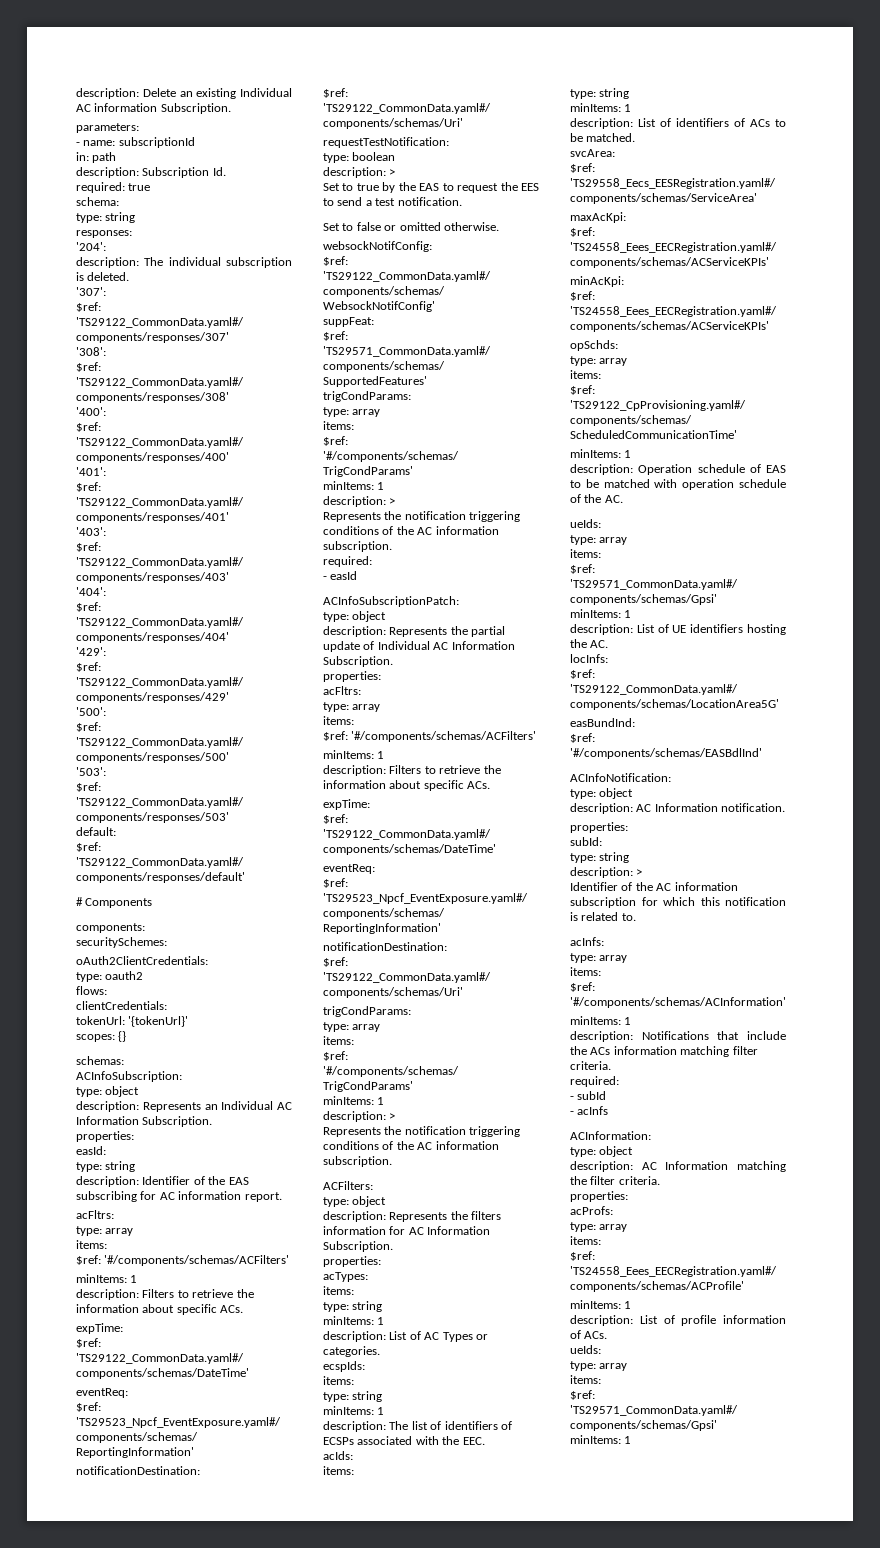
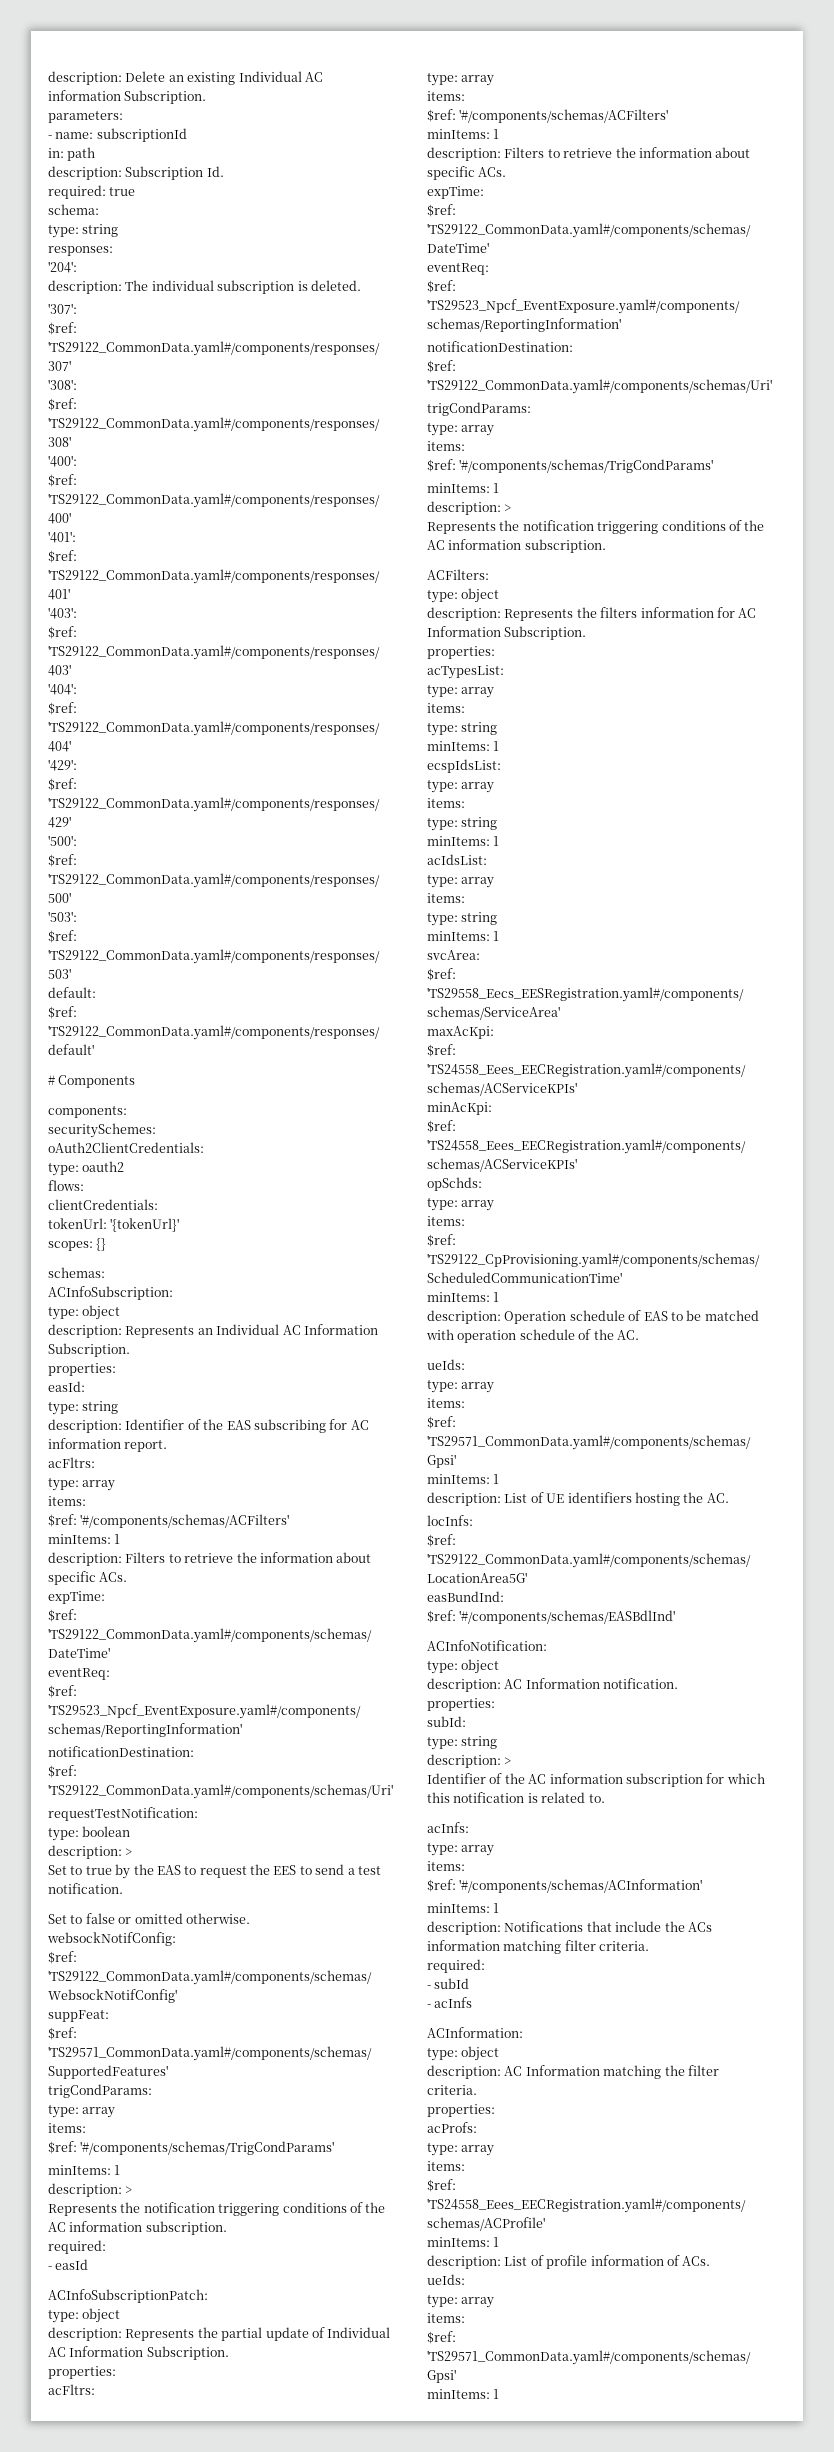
[323,1272,368,1282] [323,1286,354,1295] [323,1301,383,1312] [323,1316,385,1325] [323,1331,488,1342] [323,1346,380,1357] [323,1361,365,1372] [323,1376,354,1385] [323,1391,383,1402] [323,1406,385,1415] [323,1421,512,1432] [323,1436,485,1445] [323,1451,353,1460] [323,1466,354,1475] [570,88,630,99] [570,103,632,112] [570,118,786,129] [570,133,636,142] acTypes: // items: // type: string // minItems: 1 // description: List of AC Types or categories. // ecspIds: // items: // type: string // minItems: 1 // description: The list of identifiers of ECSPs associated with the EEC. // acIds: // items: // type: string // minItems: 1 // description: List of identifiers of ACs to be matched. -> [427,665,504,679] [427,685,495,698] [427,703,465,713] [427,722,498,736] [427,741,500,751] [427,759,501,773] [427,780,495,793] [427,798,465,808] [427,817,498,831] [427,836,500,846] [427,854,487,865] [427,875,495,888] [427,893,465,903] [427,912,498,926] [427,931,500,941] acTypesList: // type: array // items: // type: string // minItems: 1 // ecspIdsList: // type: array // items: // type: string // minItems: 1 // acIdsList: // type: array // items: // type: string // minItems: 1

